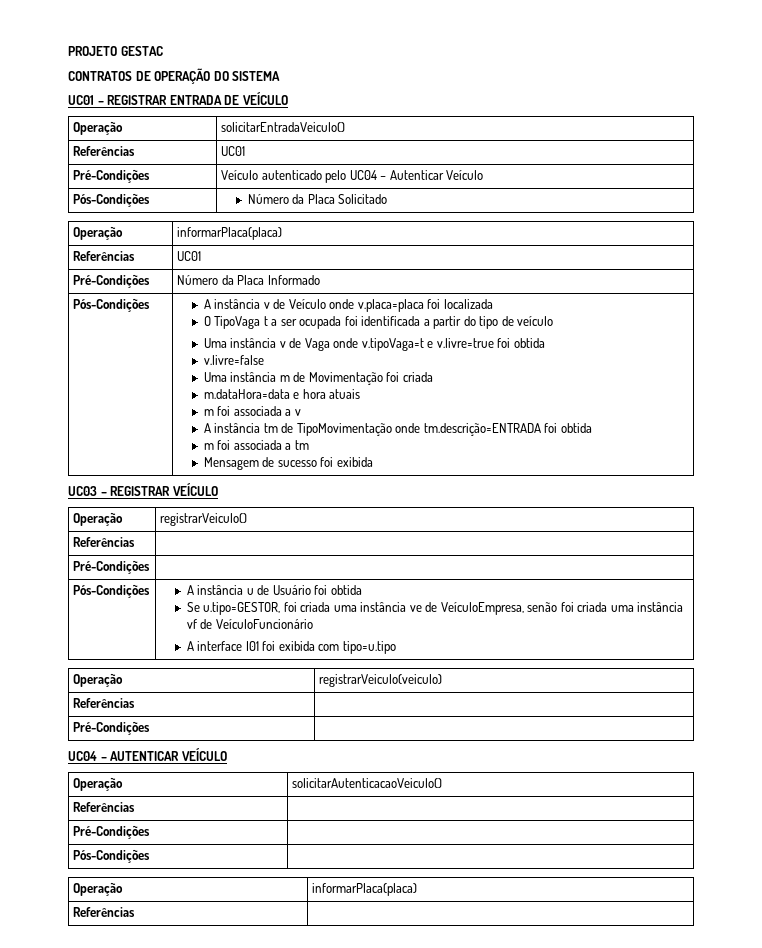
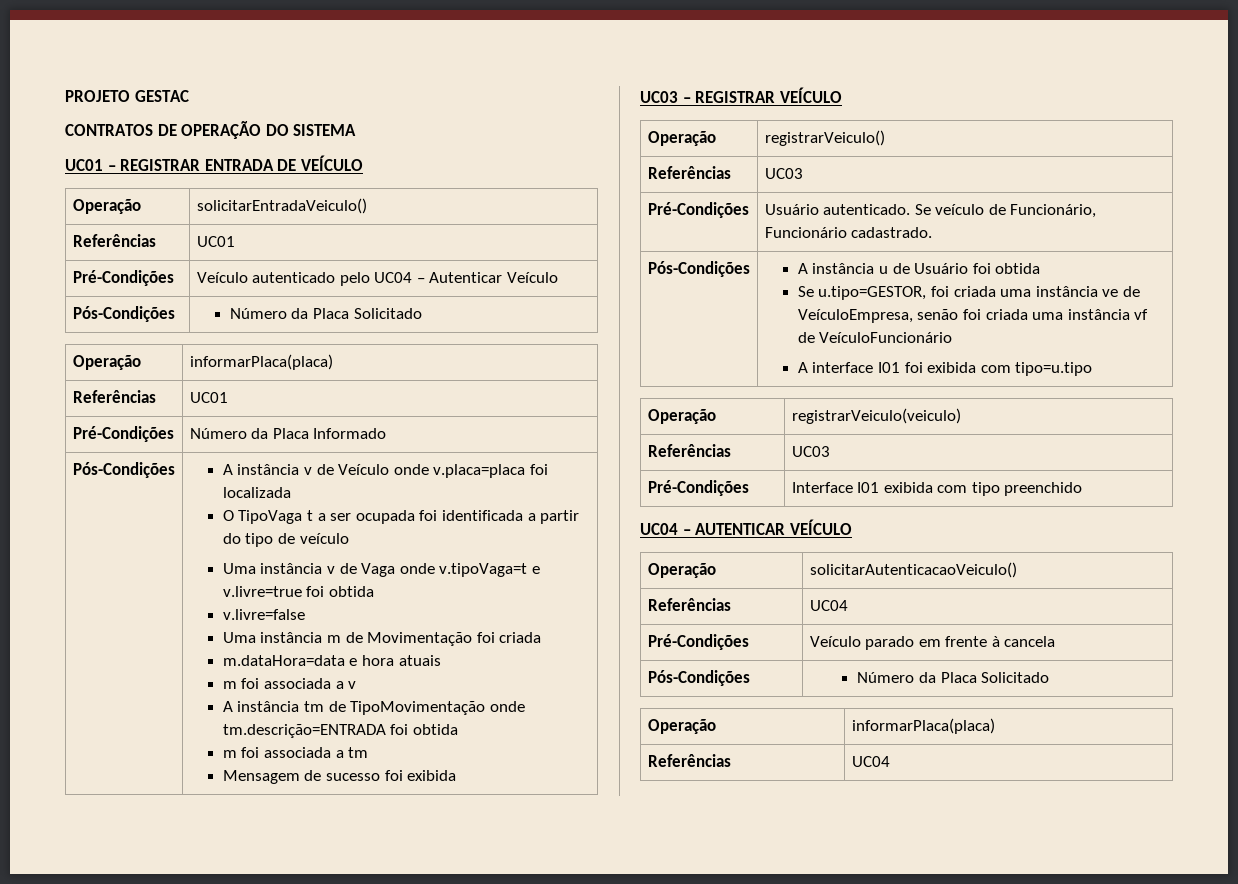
[73,560,151,574] // Pré-Condições | -> [764,168,803,179] [647,202,749,218] [764,204,1097,218] [764,227,933,238] UC03 // Pré-Condições | Usuário autenticado. Se veículo de Funcionário, Funcionário cadastrado.
[73,721,151,735] // Pré-Condições | -> [791,446,830,457] [647,480,749,496] [791,482,1083,496] UC03 // Pré-Condições | Interface I01 exibida com tipo preenchido
[73,825,151,839] [73,849,151,863] [73,882,124,896] [312,883,418,896] [73,907,136,917] // Pré-Condições | // Pós-Condições | // Operação | informarPlaca(placa) // Referências | -> [809,600,848,611] [647,634,749,650] [809,636,1056,650] [647,670,750,686] [857,672,1050,683] [647,719,716,734] [851,718,995,734] [647,754,731,767] [851,756,890,767] UC04 // Pré-Condições | Veículo parado em frente à cancela // Pós-Condições | Número da Placa Solicitado // Operação | informarPlaca(placa) // Referências | UC04

